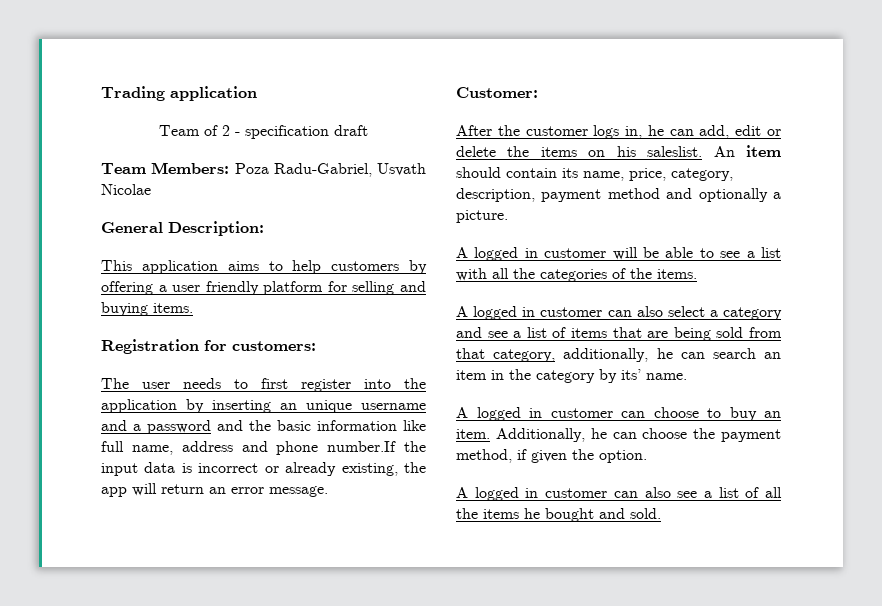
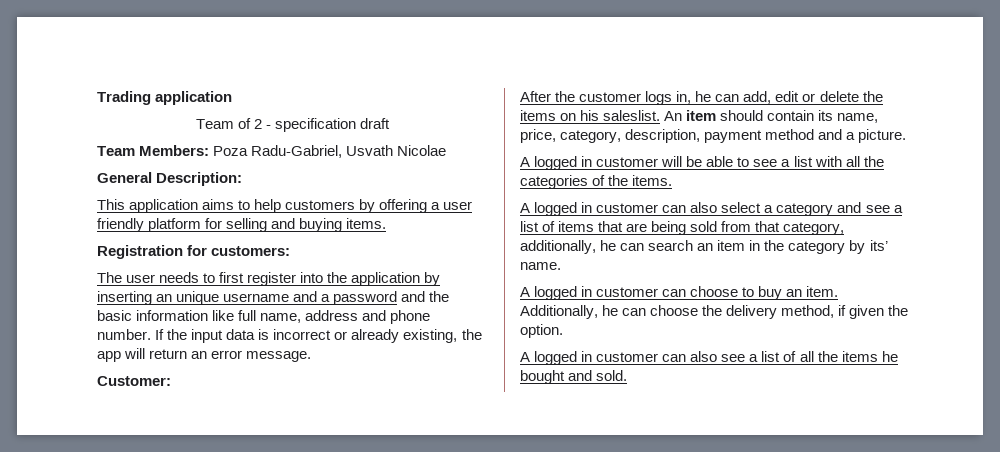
[327,441,397,452] number.If -> [97,329,165,340] number. If
[698,188,768,202] optionally -> (843, 134) none
[721,429,781,442] payment -> [726,305,778,319] delivery

